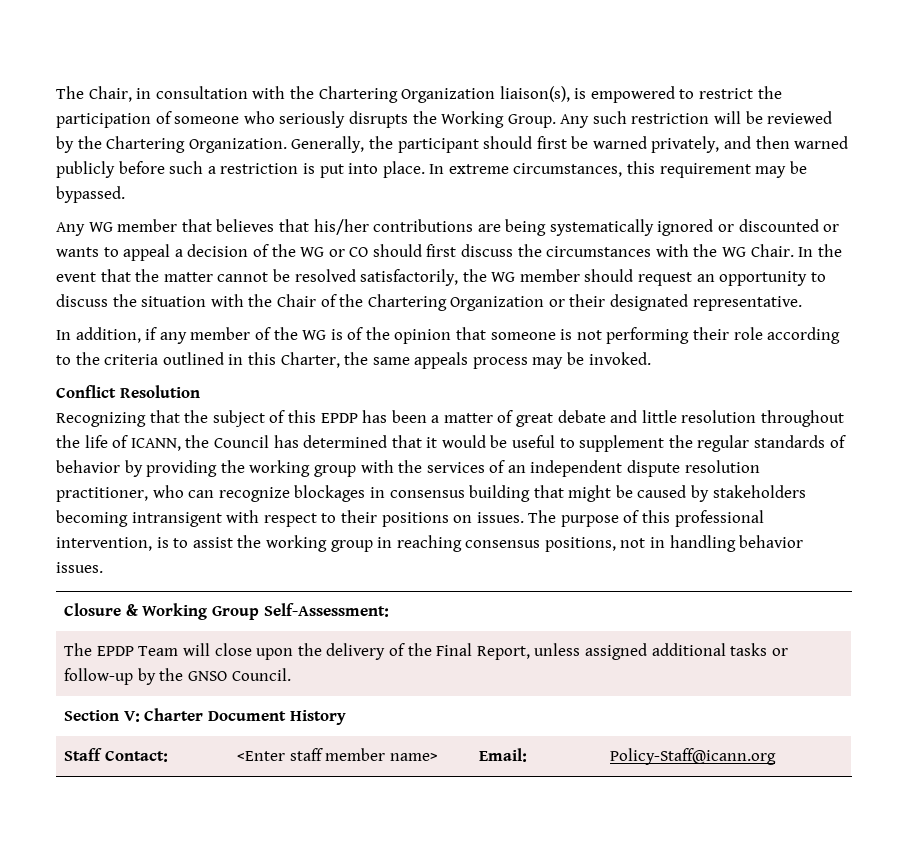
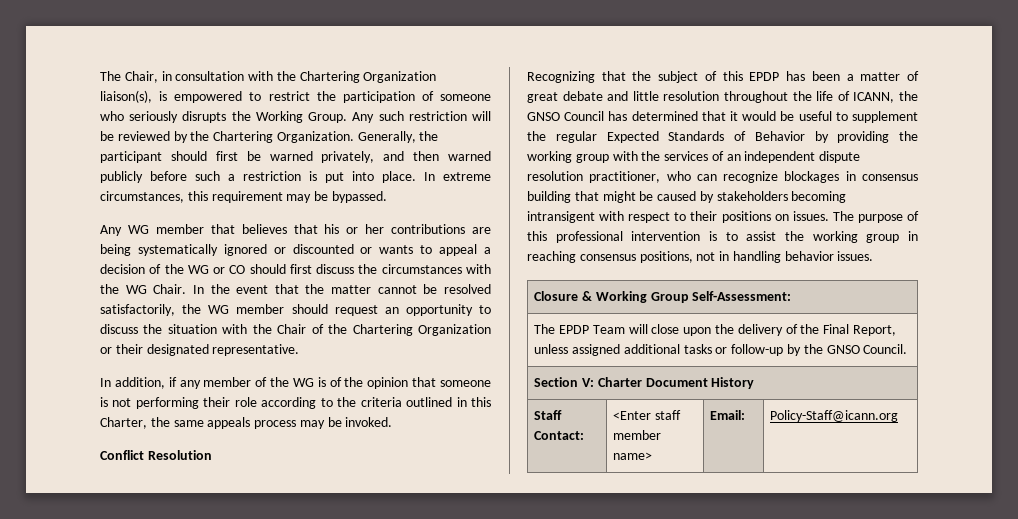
[313,219,369,235] his/her -> [324,224,385,234] his or her
(210, 441) none -> [527,112,560,121] GNSO
[754,435,846,448] [56,460,120,473] standards of behavior -> [606,131,805,143] Expected Standards of Behavior
[56,537,152,551] intervention, -> [631,231,701,241] intervention

